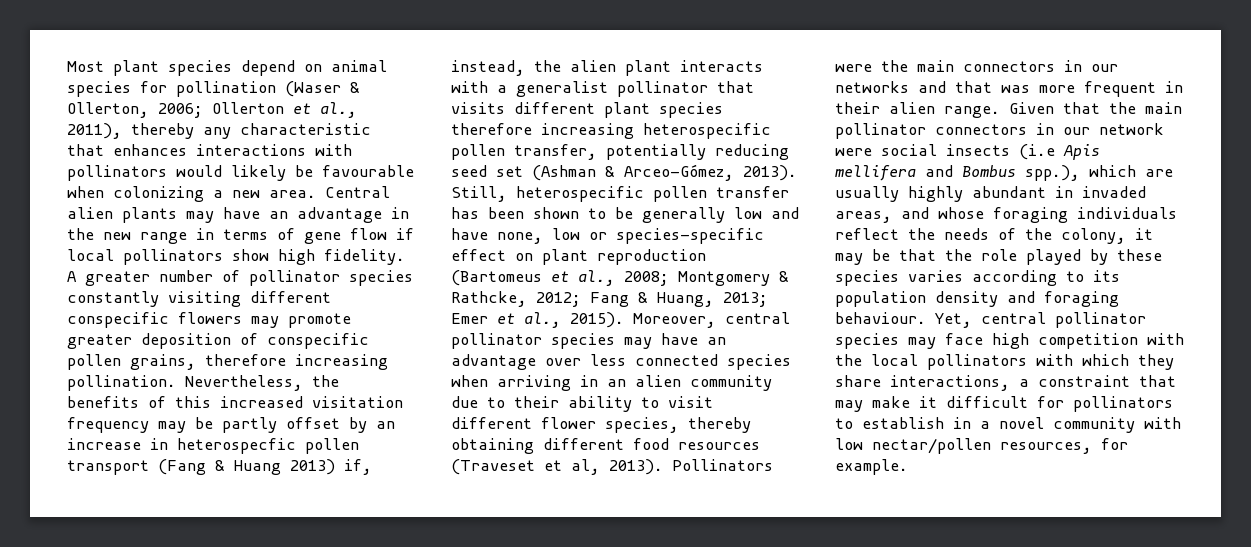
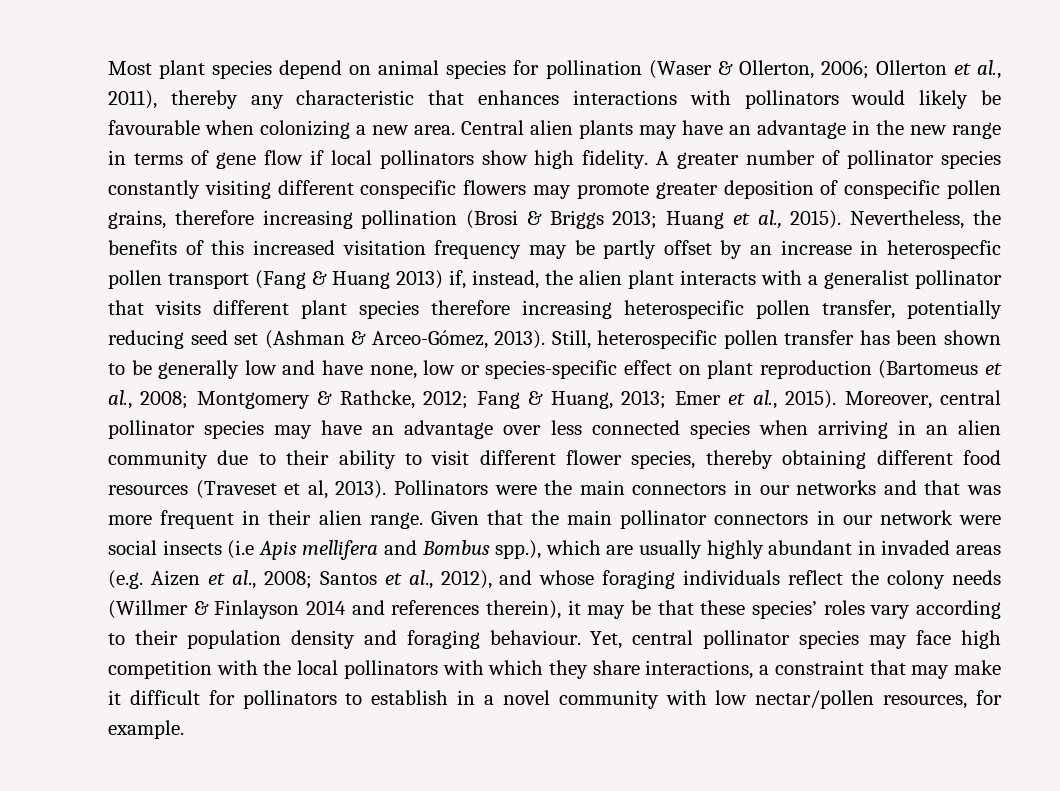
[67,375,176,391] pollination. -> [361,210,842,229] pollination (Brosi & Briggs 2013; Huang et al., 2015).
[835,211,892,223] areas, -> [956,545,1002,555] [108,570,492,589] areas (e.g. Aizen et al., 2008; Santos et al., 2012),
[944,228,1153,244] [835,249,1162,265] [835,270,963,286] needs of the colony, it may be that the role played by these species varies -> [887,570,1001,589] [108,600,911,619] colony needs (Willmer & Finlayson 2014 and references therein), it may be that these species’ roles vary
[1093,270,1120,282] its -> [134,630,178,645] their

